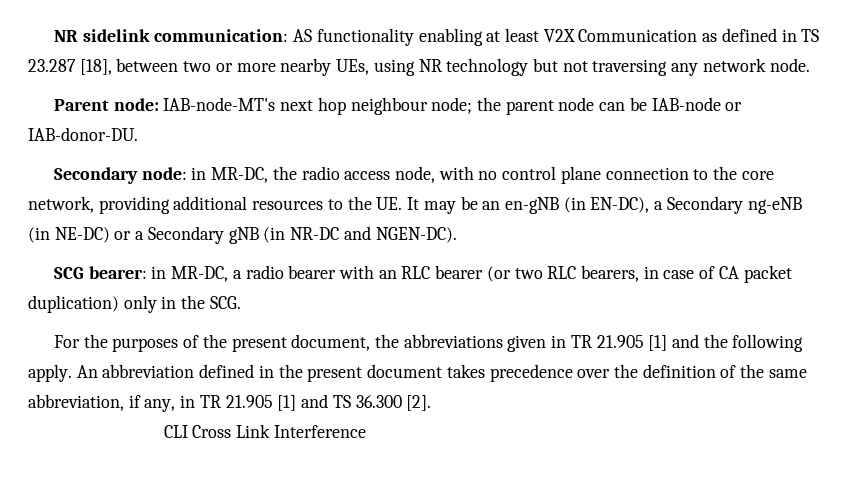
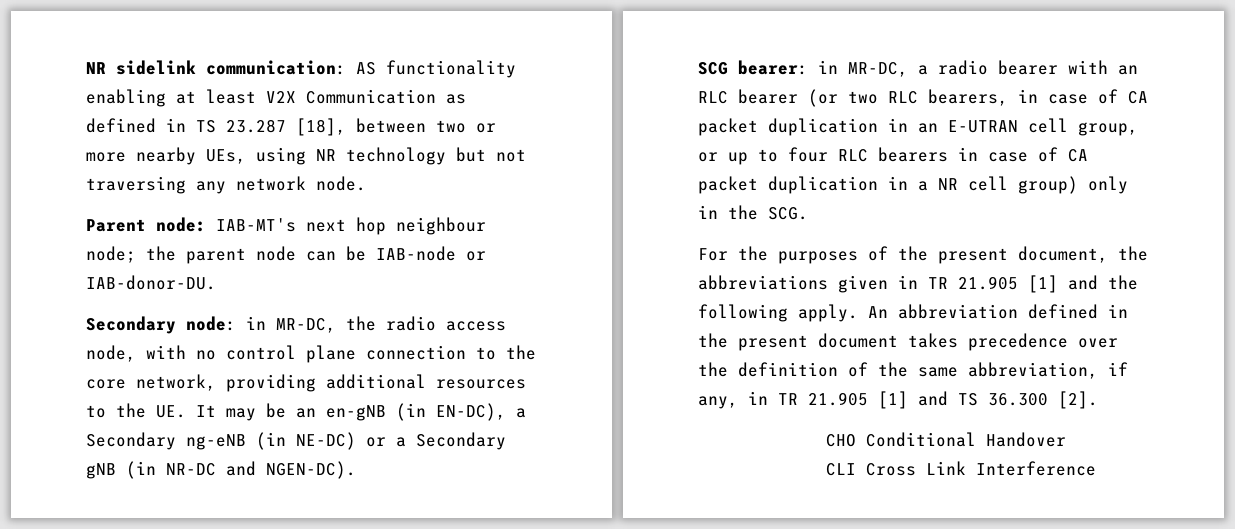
[163,97,276,111] IAB-node-MT's -> [216,218,296,232] IAB-MT's
[28,295,119,313] duplication) -> [768,118,1138,136] [698,147,1088,165] [698,176,1078,194] duplication in an E-UTRAN cell group, or up to four RLC bearers in case of CA packet duplication in a NR cell group)
(432, 403) none -> [825,432,1066,447] // CHO Conditional Handover

